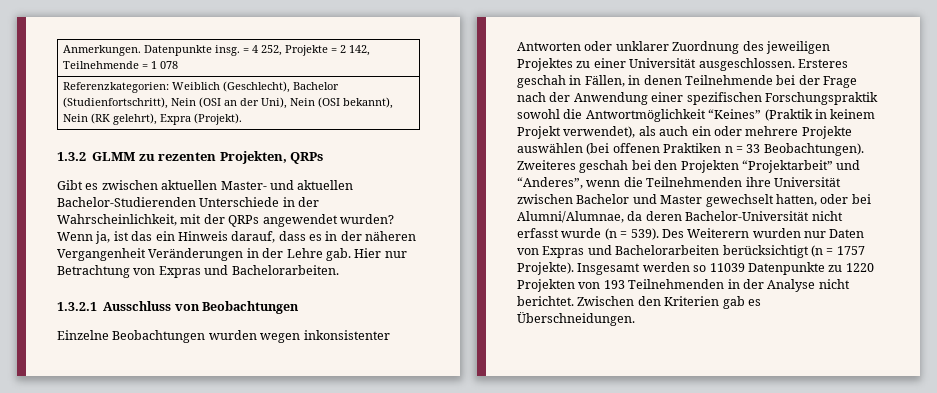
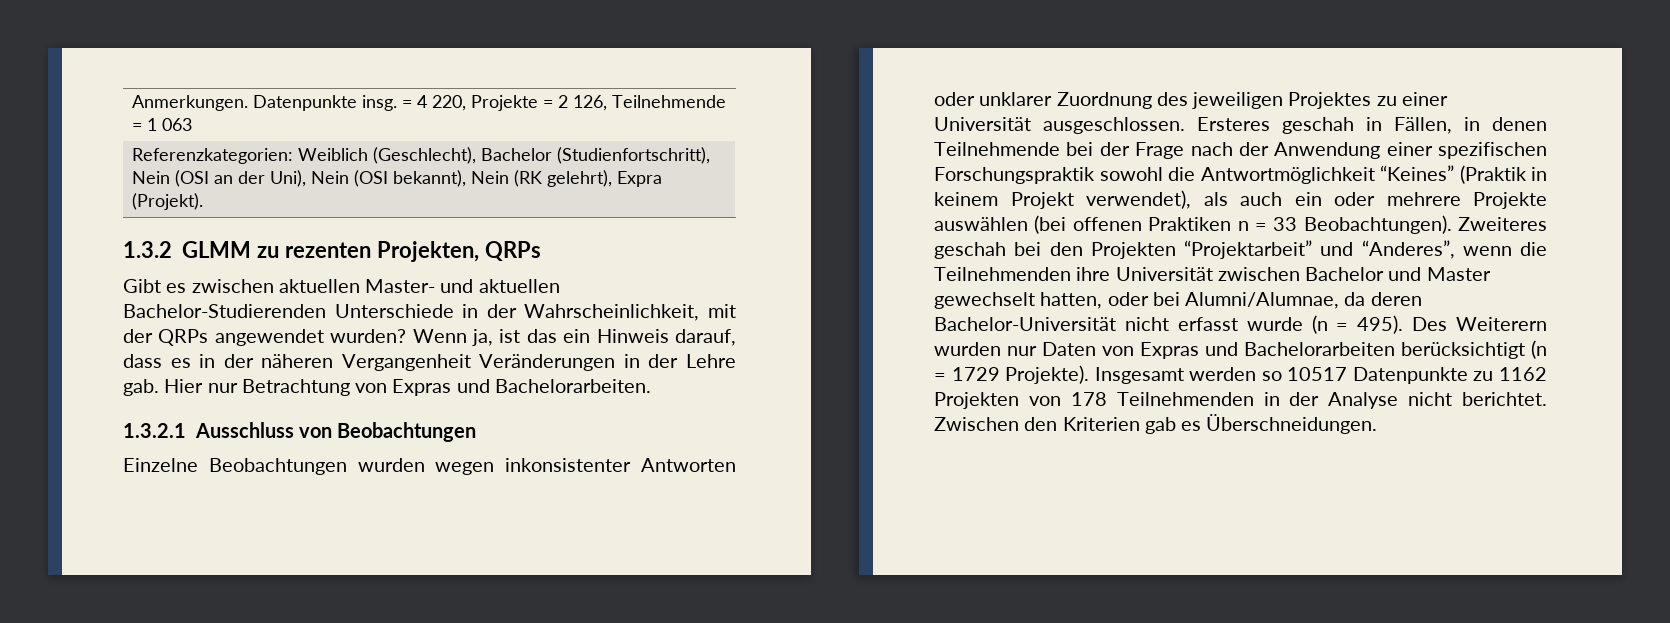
[260,45,282,56] 252, -> [432,95,467,111] 220,
[348,45,370,56] 142, -> [573,95,608,111] 126,
[159,61,178,69] 078 -> [162,118,193,131] 063
[630,228,659,240] 539). -> [1357,315,1404,334] 495).
[836,246,865,255] 1757 -> [951,367,1000,381] 1729
[709,263,745,272] 11039 -> [1287,367,1348,381] 10517
[845,263,874,272] 1220 -> [1499,367,1547,381] 1162
[603,280,625,289] 193 -> [1070,392,1107,406] 178

